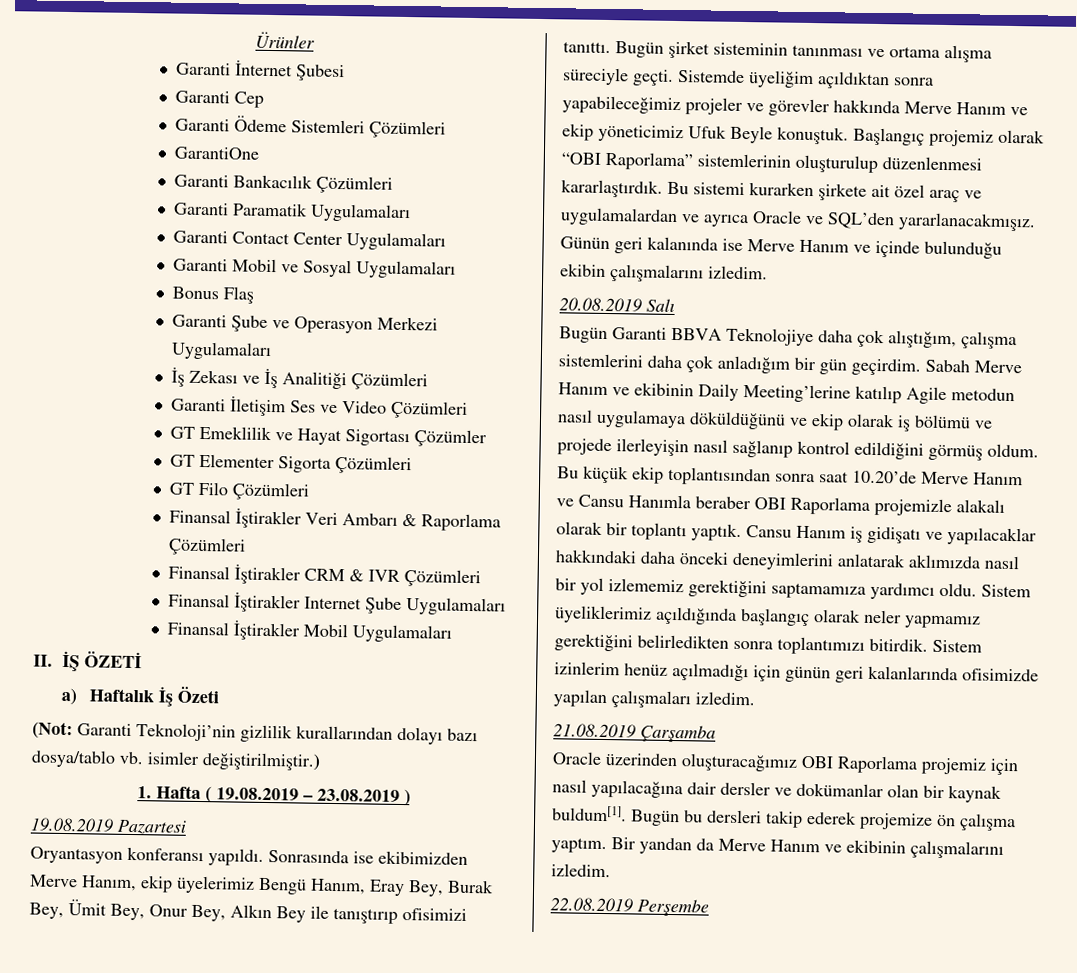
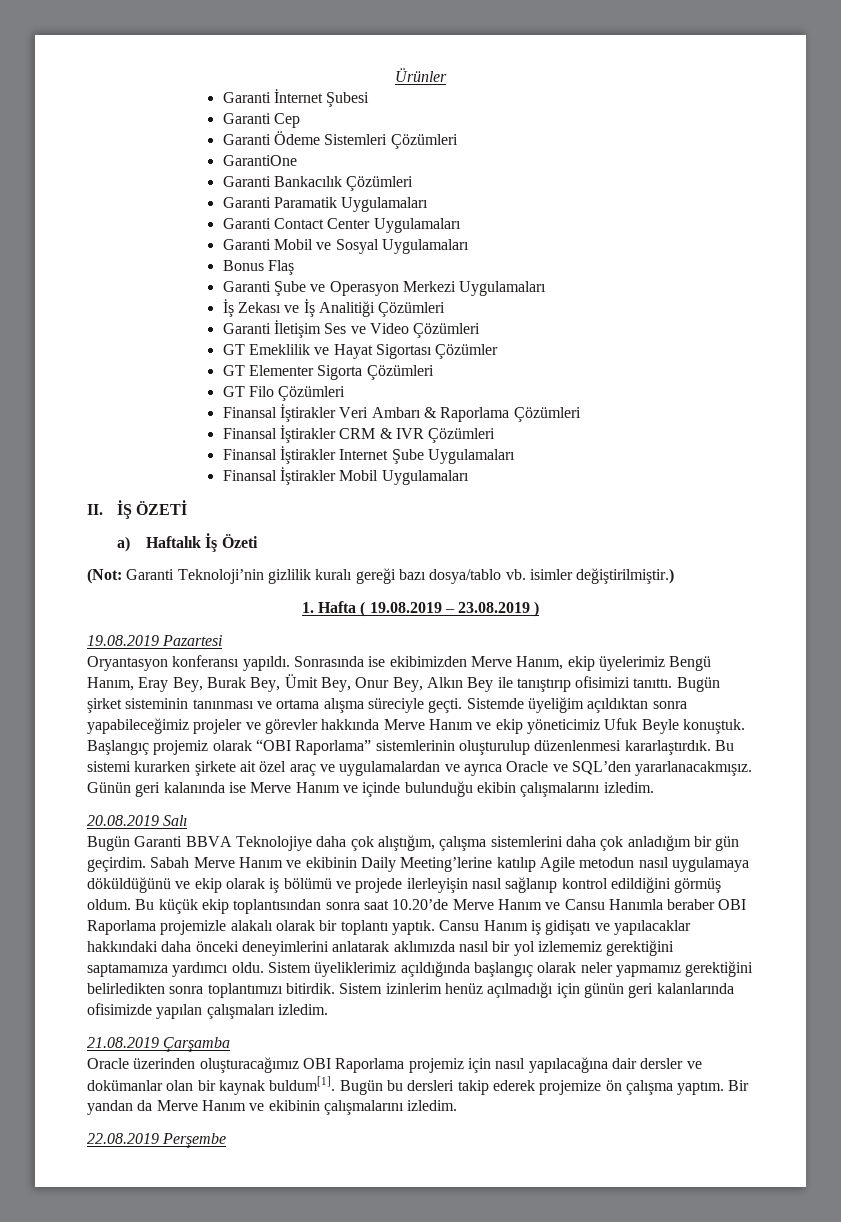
[296,725,443,745] kurallarından dolayı -> [315,568,396,584] kuralı gereği

